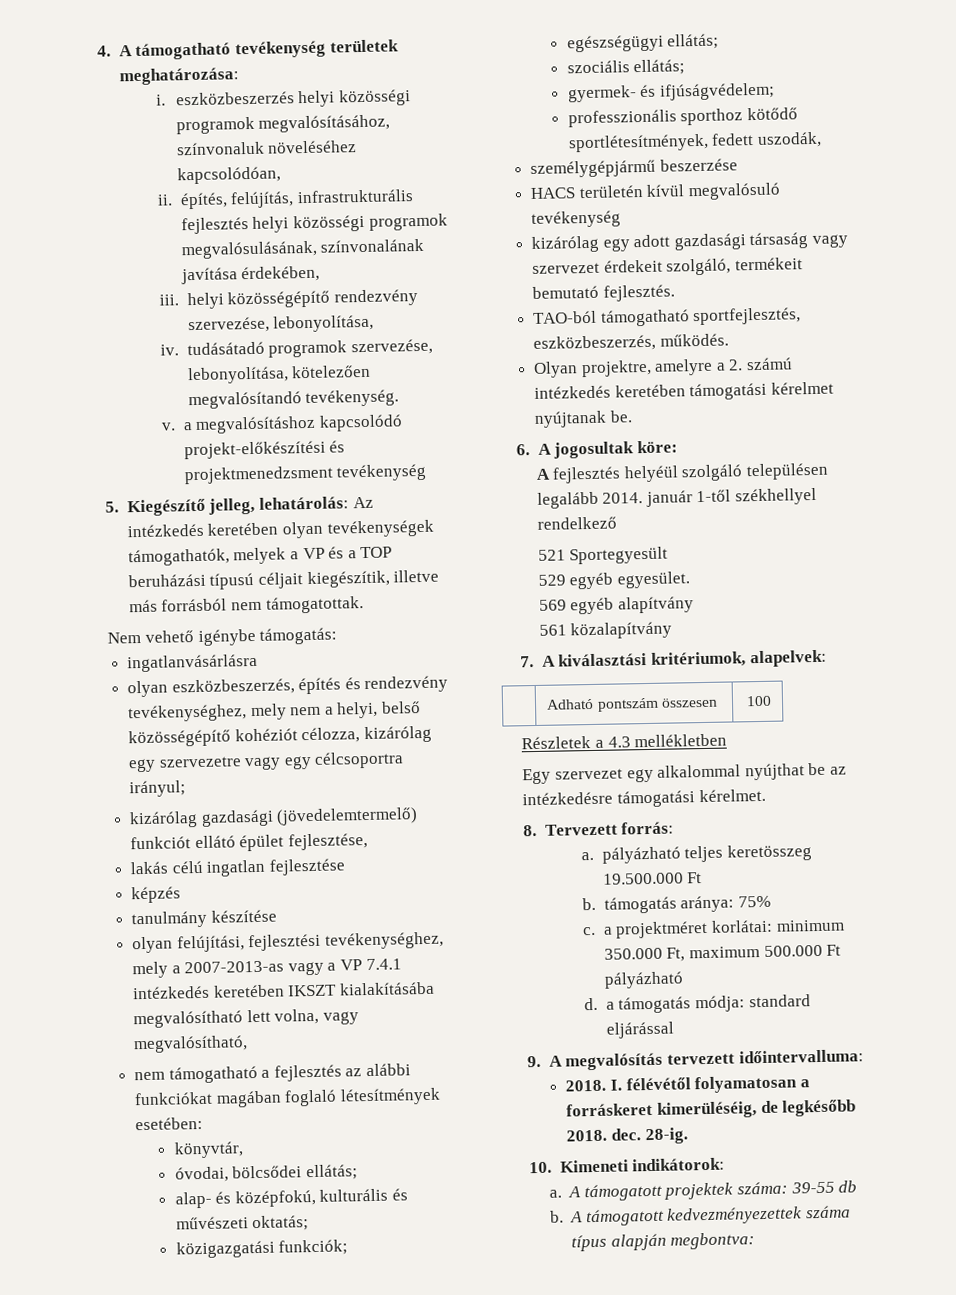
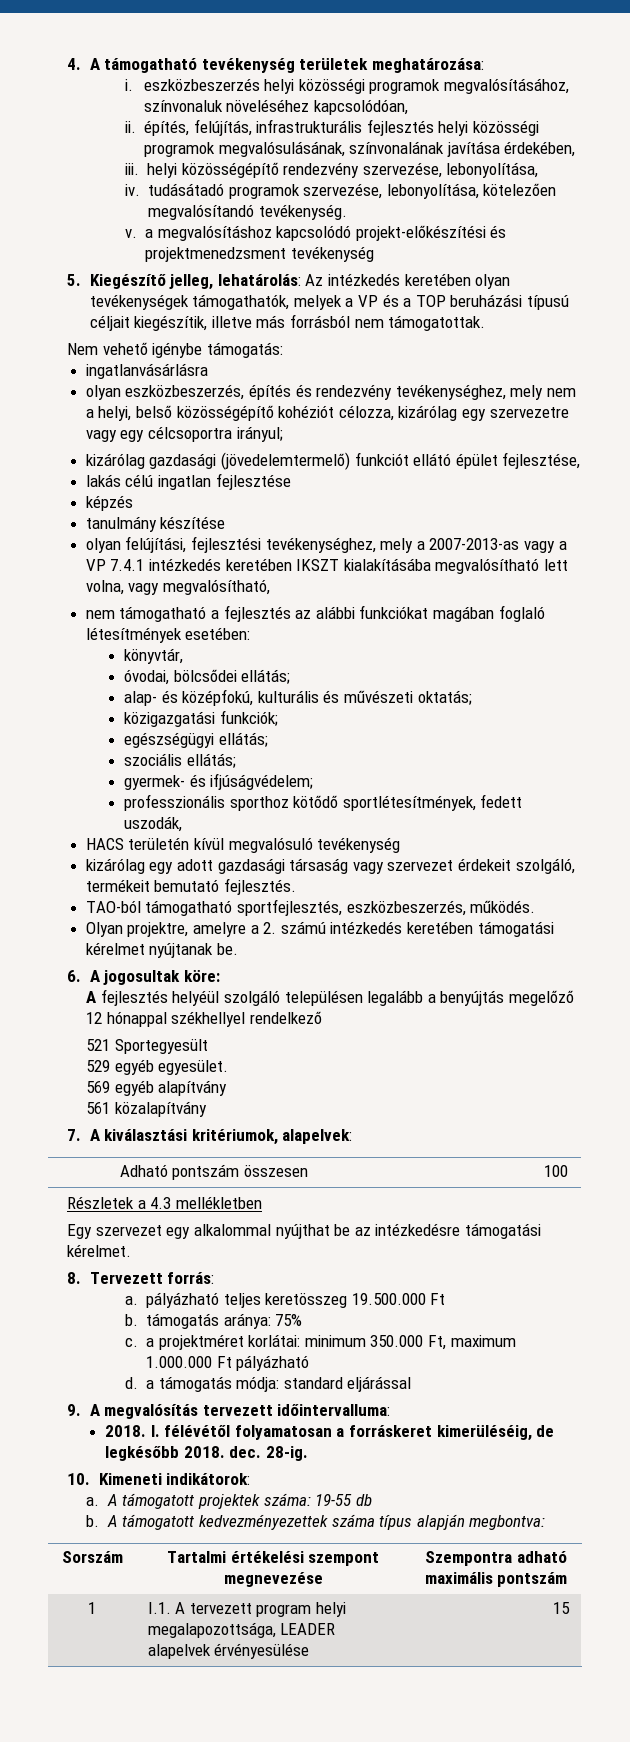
[530,158,738,178] // személygépjármű beszerzése -> (183, 824) none
[602,489,732,507] 2014. január 1-től -> [427,990,574,1006] [86,1011,167,1027] a benyújtás megelőző 12 hónappal
[763,944,823,957] 500.000 -> [146,1356,213,1368] 1.000.000
[790,1181,835,1194] 39-55 -> [315,1494,353,1506] 19-55
(756, 1241) none -> [61,1551,123,1563] [166,1551,380,1566] [223,1572,323,1587] [425,1551,567,1566] [424,1572,568,1587] [88,1602,96,1614] [147,1602,346,1617] [147,1622,336,1638] [147,1643,310,1659] [553,1602,571,1614] // Sorszám | Tartalmi értékelési szempont megnevezése | Szempontra adható maximális pontszám // 1 | I.1. A tervezett program helyi megalapozottsága, LEADER alapelvek érvényesülése | 15

